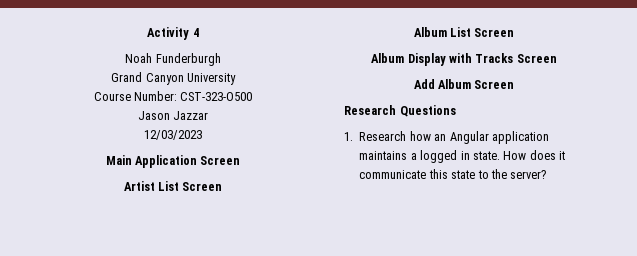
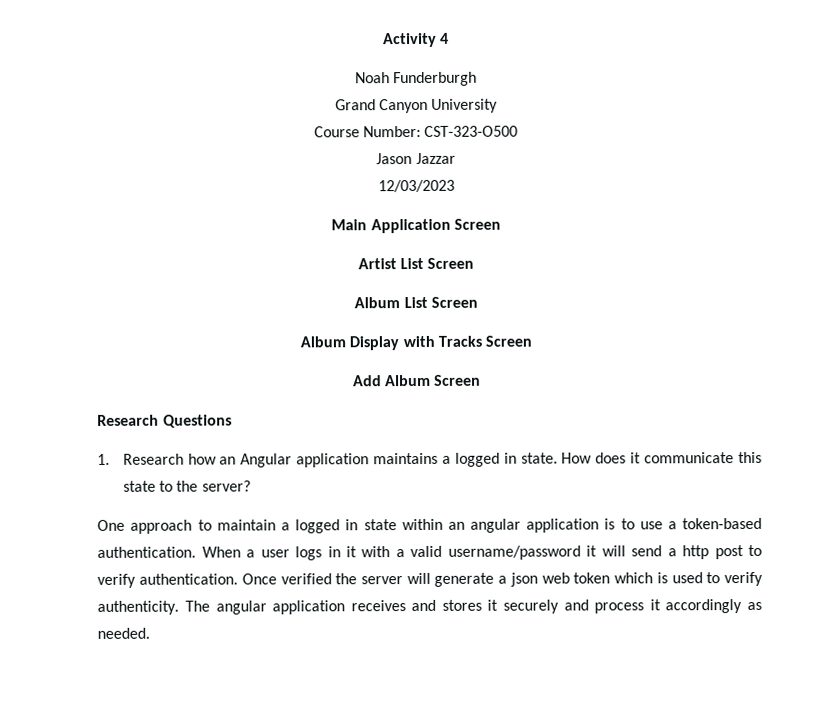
(547, 174) none -> [97,517,762,534] [97,544,763,561] [97,571,763,588] [97,599,763,615] [97,627,151,639] // One approach to maintain a logged in state within an angular application is to use a token-based authentication. When a user logs in it with a valid username/password it will send a http post to verify authentication. Once verified the server will generate a json web token which is used to verify authenticity. The angular application receives and stores it securely and process it accordingly as needed.

